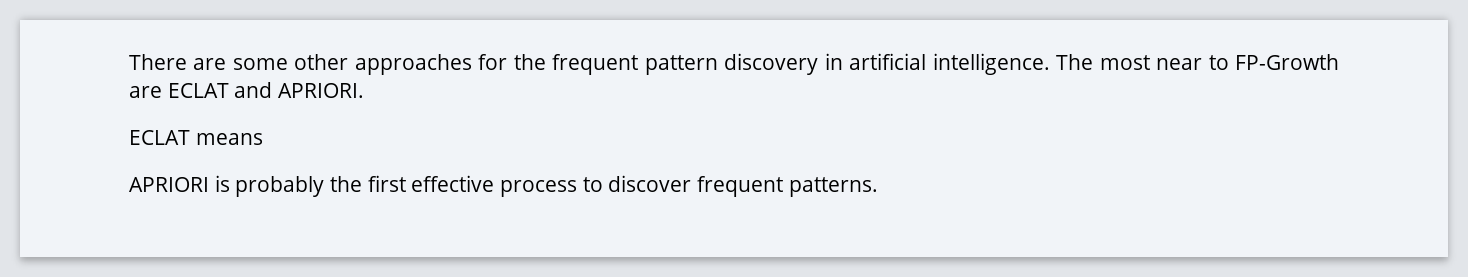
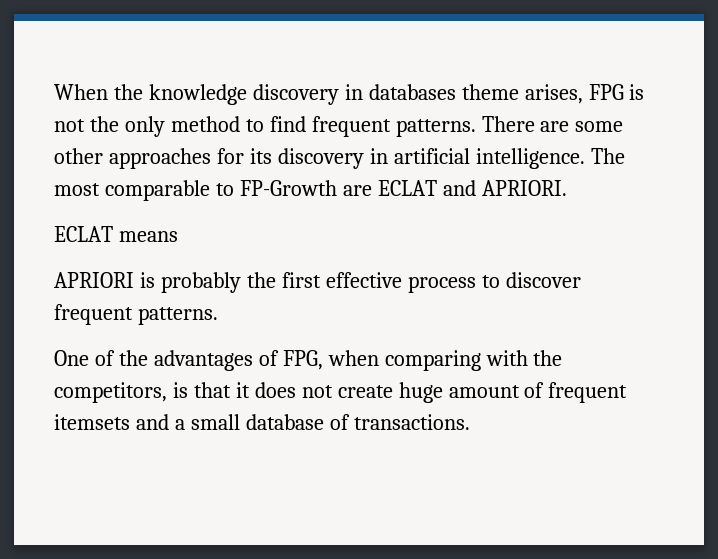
(129, 62) none -> [54,84,645,105] [54,116,476,137] When the knowledge discovery in databases theme arises, FPG is not the only method to find frequent patterns.
[513,54,718,75] the frequent pattern -> [249,148,272,164] its
[1156,58,1203,70] near -> [104,180,210,201] comparable
(878, 187) none -> [54,350,563,371] [54,382,628,403] [54,414,470,430] // One of the advantages of FPG, when comparing with the competitors, is that it does not create huge amount of frequent itemsets and a small database of transactions.

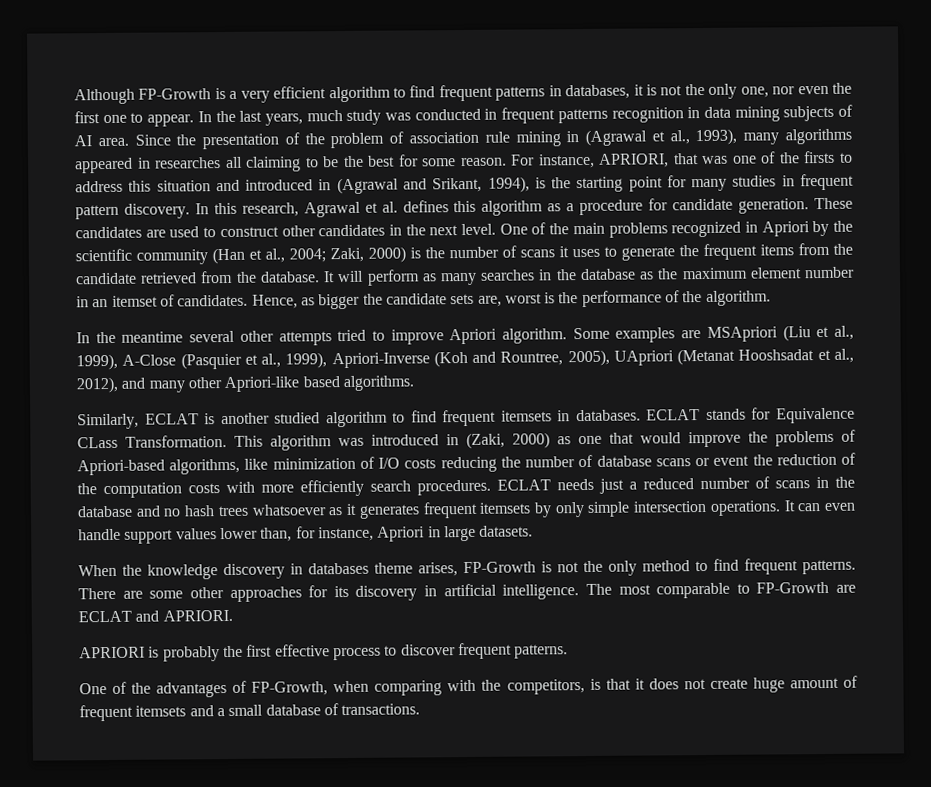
(54, 92) none -> [74,82,853,105] [74,104,854,127] [74,128,853,150] [75,150,853,174] [75,173,855,195] [75,197,854,220] [75,220,854,239] [75,242,853,265] [75,266,855,286] [76,290,771,310] [76,325,855,346] [76,348,854,371] [76,375,414,394] [77,407,855,430] [77,429,856,451] [77,452,857,476] [77,476,855,499] [77,500,855,519] [78,525,534,544] Although FP-Growth is a very efficient algorithm to find frequent patterns in databases, it is not the only one, nor even the first one to appear. In the last years, much study was conducted in frequent patterns recognition in data mining subjects of AI area. Since the presentation of the problem of association rule mining in (Agrawal et al., 1993), many algorithms appeared in researches all claiming to be the best for some reason. For instance, APRIORI, that was one of the firsts to address this situation and introduced in (Agrawal and Srikant, 1994), is the starting point for many studies in frequent pattern discovery. In this research, Agrawal et al. defines this algorithm as a procedure for candidate generation. These candidates are used to construct other candidates in the next level. One of the main problems recognized in Apriori by the scientific community (Han et al., 2004; Zaki, 2000) is the number of scans it uses to generate the frequent items from the candidate retrieved from the database. It will perform as many searches in the database as the maximum element number in an itemset of candidates. Hence, as bigger the candidate sets are, worst is the performance of the algorithm. // In the meantime several other attempts tried to improve Apriori algorithm. Some examples are MSApriori (Liu et al., 1999), A-Close (Pasquier et al., 1999), Apriori-Inverse (Koh and Rountree, 2005), UApriori (Metanat Hooshsadat et al., 2012), and many other Apriori-like based algorithms. // Similarly, ECLAT is another studied algorithm to find frequent itemsets in databases. ECLAT stands for Equivalence CLass Transformation. This algorithm was introduced in (Zaki, 2000) as one that would improve the problems of Apriori-based algorithms, like minimization of I/O costs reducing the number of database scans or event the reduction of the computation costs with more efficiently search procedures. ECLAT needs just a reduced number of scans in the database and no hash trees whatsoever as it generates frequent itemsets by only simple intersection operations. It can even handle support values lower than, for instance, Apriori in large datasets. //
[588,84,624,100] FPG -> [463,561,536,574] FP-Growth
[54,226,178,242] // ECLAT means -> (233, 615) none
[282,350,323,370] FPG, -> [251,681,329,696] FP-Growth,

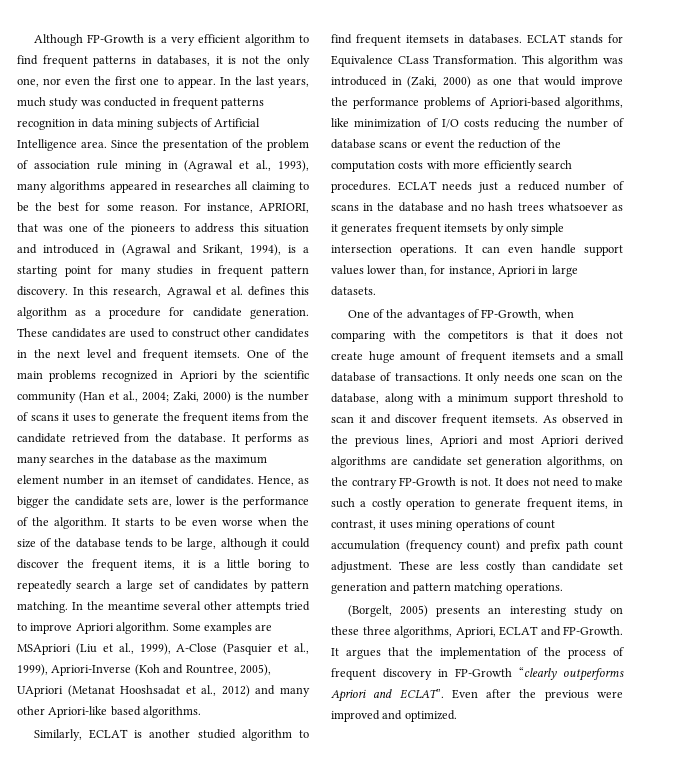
[74,135,92,147] AI -> [214,118,261,127] [17,139,77,151] Artificial Intelligence
[803,150,836,164] firsts -> [130,224,175,235] pioneers
[551,177,572,189] the -> [303,247,309,253] a
[460,223,496,236] level. -> [86,349,241,361] level and frequent itemsets.
[337,269,420,286] will perform -> [245,433,293,445] performs
[504,293,542,304] worst -> [176,496,206,505] lower
(771, 298) // -> [112,517,309,527] [17,538,310,550] [17,559,309,571] [17,580,309,592] [17,601,68,613] It starts to be even worse when the size of the database tends to be large, although it could discover the frequent items, it is a little boring to repeatedly search a large set of candidates by pattern matching.
[76,376,118,394] 2012), -> [221,685,250,697] 2012)
(768, 437) none -> [352,97,419,109] performance
[78,558,856,580] [78,581,856,602] [78,609,233,623] [79,642,569,662] // When the knowledge discovery in databases theme arises, FP-Growth is not the only method to find frequent patterns. There are some other approaches for its discovery in artificial intelligence. The most comparable to FP-Growth are ECLAT and APRIORI. // APRIORI is probably the first effective process to discover frequent patterns. -> (376, 291) none
[506,679,585,695] competitors, -> [448,331,509,342] competitors
(421, 709) none -> [465,372,623,384] [331,393,623,405] [331,414,623,426] [331,435,624,447] [331,456,623,468] [331,477,623,489] [331,498,623,510] [331,519,556,531] [331,540,623,552] [331,561,623,573] [331,582,563,594] [347,605,623,617] [331,626,623,638] [331,647,624,659] [331,667,624,681] [331,689,623,702] [331,710,457,722] It only needs one scan on the database, along with a minimum support threshold to scan it and discover frequent itemsets. As observed in the previous lines, Apriori and most Apriori derived algorithms are candidate set generation algorithms, on the contrary FP-Growth is not. It does not need to make such a costly operation to generate frequent items, in contrast, it uses mining operations of count accumulation (frequency count) and prefix path count adjustment. These are less costly than candidate set generation and pattern matching operations. // (Borgelt, 2005) presents an interesting study on these three algorithms, Apriori, ECLAT and FP-Growth. It argues that the implementation of the process of frequent discovery in FP-Growth “clearly outperforms Apriori and ECLAT”. Even after the previous were improved and optimized.

